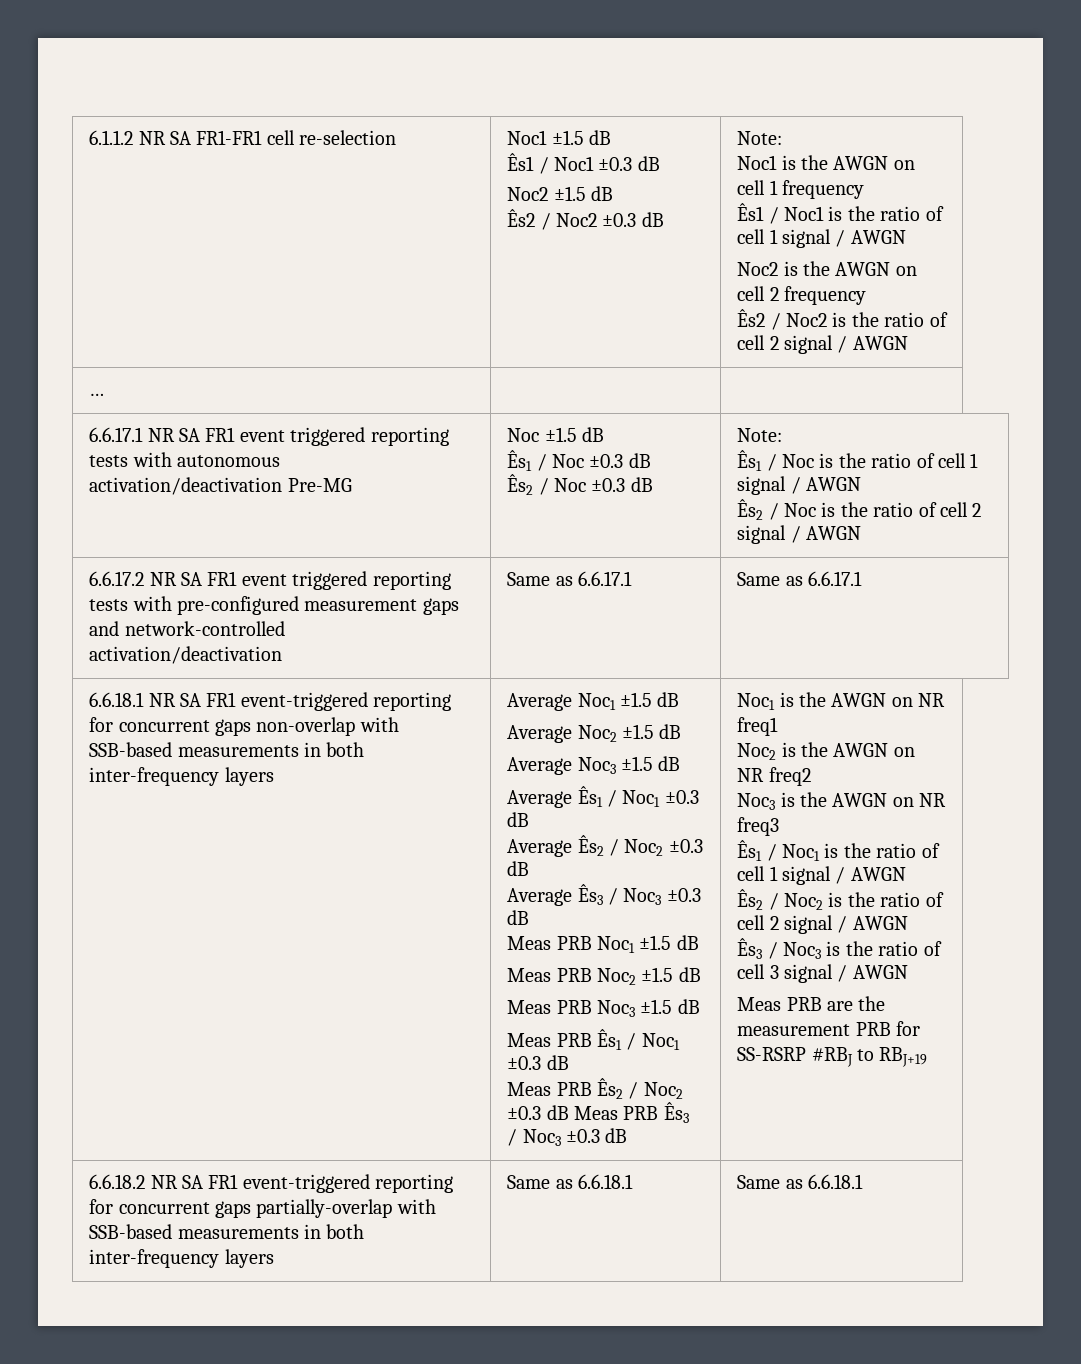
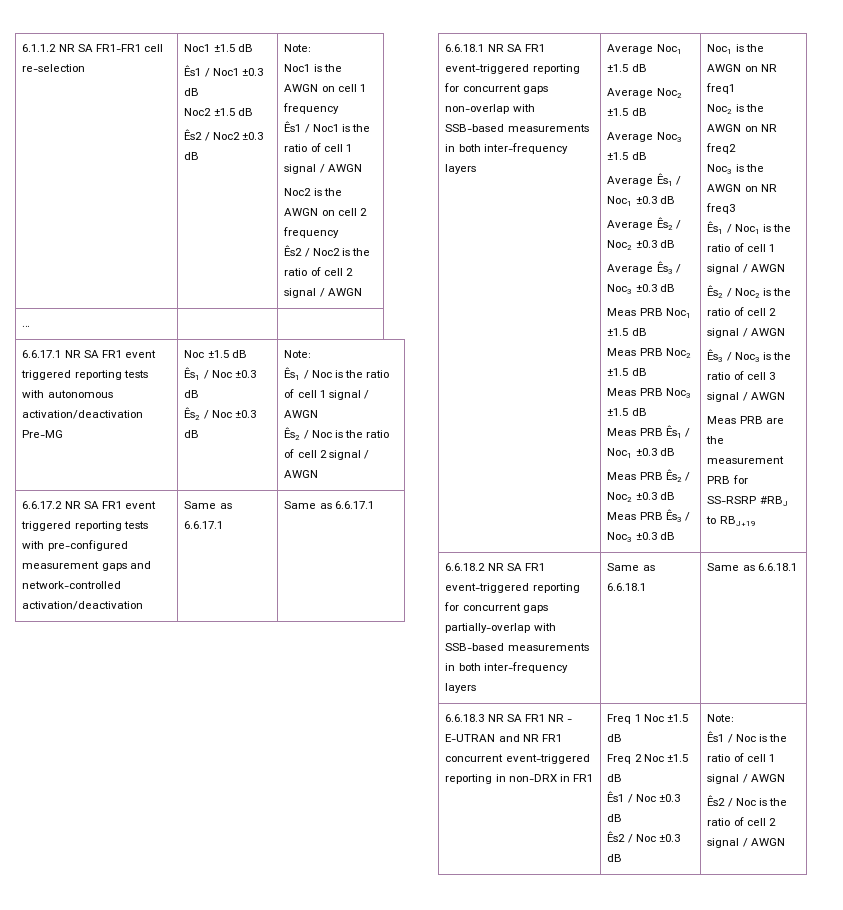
(863, 1181) none -> [445,714,572,722] [445,734,562,742] [445,754,590,764] [445,774,593,784] [607,714,688,724] [607,734,623,742] [607,754,688,764] [607,774,623,782] [607,791,680,803] [607,814,623,822] [607,831,680,843] [607,854,623,862] [707,714,735,722] [707,731,787,743] [707,753,775,762] [707,774,785,784] [707,795,787,807] [707,817,776,826] [707,838,785,848] // 6.6.18.3 NR SA FR1 NR - E-UTRAN and NR FR1 concurrent event-triggered reporting in non-DRX in FR1 | Freq 1 Noc ±1.5 dB // Freq 2 Noc ±1.5 dB // Ês1 / Noc ±0.3 dB // Ês2 / Noc ±0.3 dB | Note: // Ês1 / Noc is the ratio of cell 1 signal / AWGN // Ês2 / Noc is the ratio of cell 2 signal / AWGN

